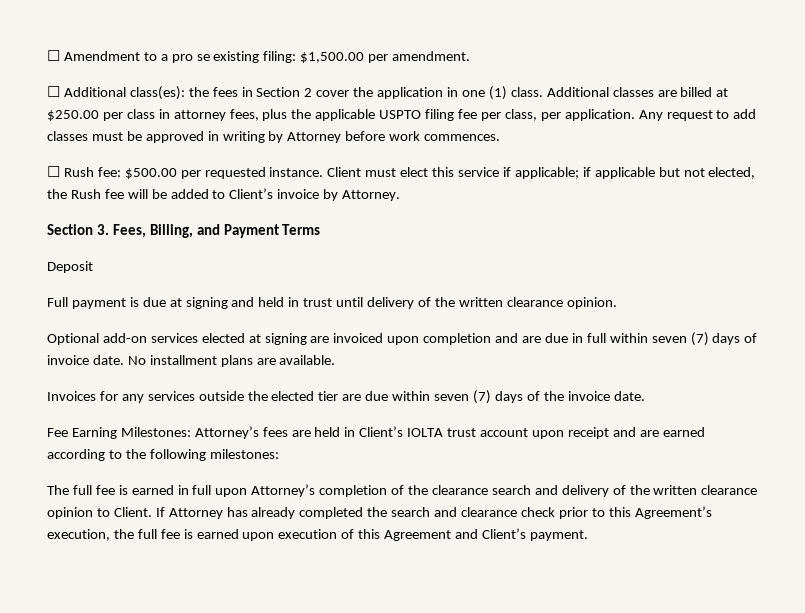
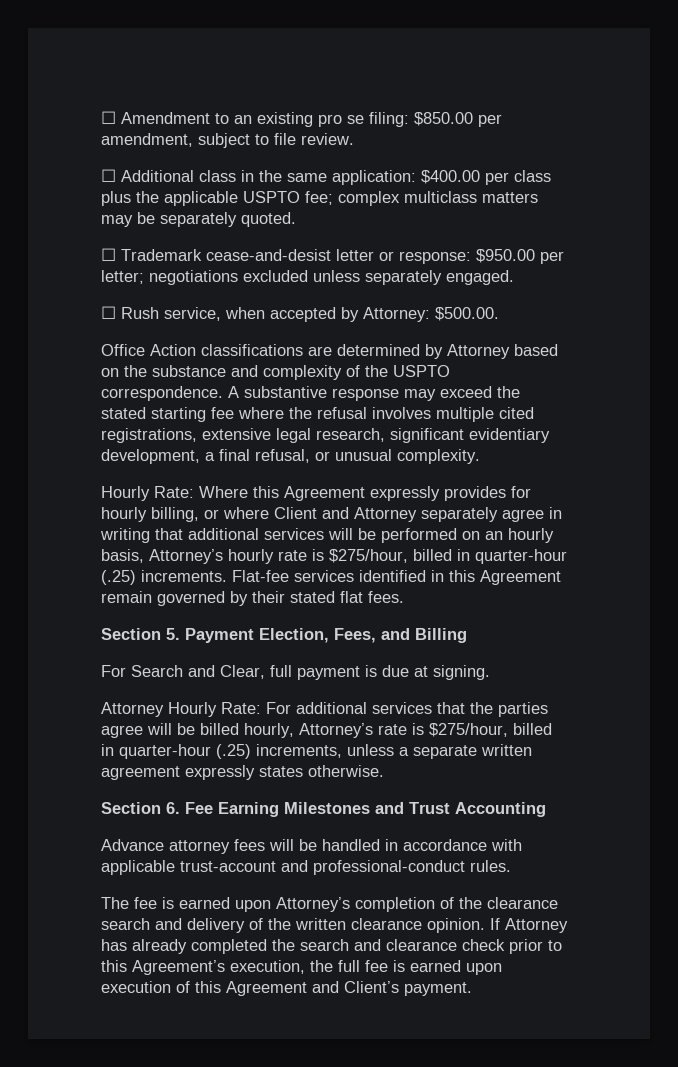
[160,51,471,63] [47,86,729,100] [47,109,757,121] [47,131,501,143] [47,166,756,179] [47,188,401,201] [47,224,321,238] [47,261,93,273] [47,297,617,309] [47,332,758,346] [47,355,336,367] [47,390,645,404] [47,426,705,439] [47,449,279,461] a pro se existing filing: $1,500.00 per amendment. // ☐ Additional class(es): the fees in Section 2 cover the application in one (1) class. Additional classes are billed at $250.00 per class in attorney fees, plus the applicable USPTO filing fee per class, per application. Any request to add classes must be approved in writing by Attorney before work commences. // ☐ Rush fee: $500.00 per requested instance. Client must elect this service if applicable; if applicable but not elected, the Rush fee will be added to Client’s invoice by Attorney. // Section 3. Fees, Billing, and Payment Terms // Deposit // Full payment is due at signing and held in trust until delivery of the written clearance opinion. // Optional add-on services elected at signing are invoiced upon completion and are due in full within seven (7) days of invoice date. No installment plans are available. // Invoices for any services outside the elected tier are due within seven (7) days of the invoice date. // Fee Earning Milestones: Attorney’s fees are held in Client’s IOLTA trust account upon receipt and are earned according to the following milestones: -> [234,112,502,127] [101,133,354,148] [101,169,551,185] [101,191,538,206] [101,212,296,227] [101,248,564,264] [101,270,514,285] [101,306,499,322] [101,344,558,359] [101,365,450,380] [101,386,520,401] [101,407,534,422] [101,428,550,443] [101,449,480,464] [101,486,531,501] [101,507,562,522] [100,528,554,543] [101,549,567,564] [101,570,561,585] [101,591,404,606] [101,628,467,643] [101,665,490,680] [101,702,548,717] [101,723,552,738] [101,744,532,759] [101,765,384,780] [101,802,546,817] [101,839,522,854] [101,860,511,875] an existing pro se filing: $850.00 per amendment, subject to file review. // ☐ Additional class in the same application: $400.00 per class plus the applicable USPTO fee; complex multiclass matters may be separately quoted. // ☐ Trademark cease-and-desist letter or response: $950.00 per letter; negotiations excluded unless separately engaged. // ☐ Rush service, when accepted by Attorney: $500.00. // Office Action classifications are determined by Attorney based on the substance and complexity of the USPTO correspondence. A substantive response may exceed the stated starting fee where the refusal involves multiple cited registrations, extensive legal research, significant evidentiary development, a final refusal, or unusual complexity. // Hourly Rate: Where this Agreement expressly provides for hourly billing, or where Client and Attorney separately agree in writing that additional services will be performed on an hourly basis, Attorney’s hourly rate is $275/hour, billed in quarter-hour (.25) increments. Flat-fee services identified in this Agreement remain governed by their stated flat fees. // Section 5. Payment Election, Fees, and Billing // For Search and Clear, full payment is due at signing. // Attorney Hourly Rate: For additional services that the parties agree will be billed hourly, Attorney’s rate is $275/hour, billed in quarter-hour (.25) increments, unless a separate written agreement expressly states otherwise. // Section 6. Fee Earning Milestones and Trust Accounting // Advance attorney fees will be handled in accordance with applicable trust-account and professional-conduct rules.
[72,485,212,495] full fee is earned in full -> [134,897,230,909] fee is earned
[47,507,152,519] opinion to Client. -> [427,918,485,933] opinion.

